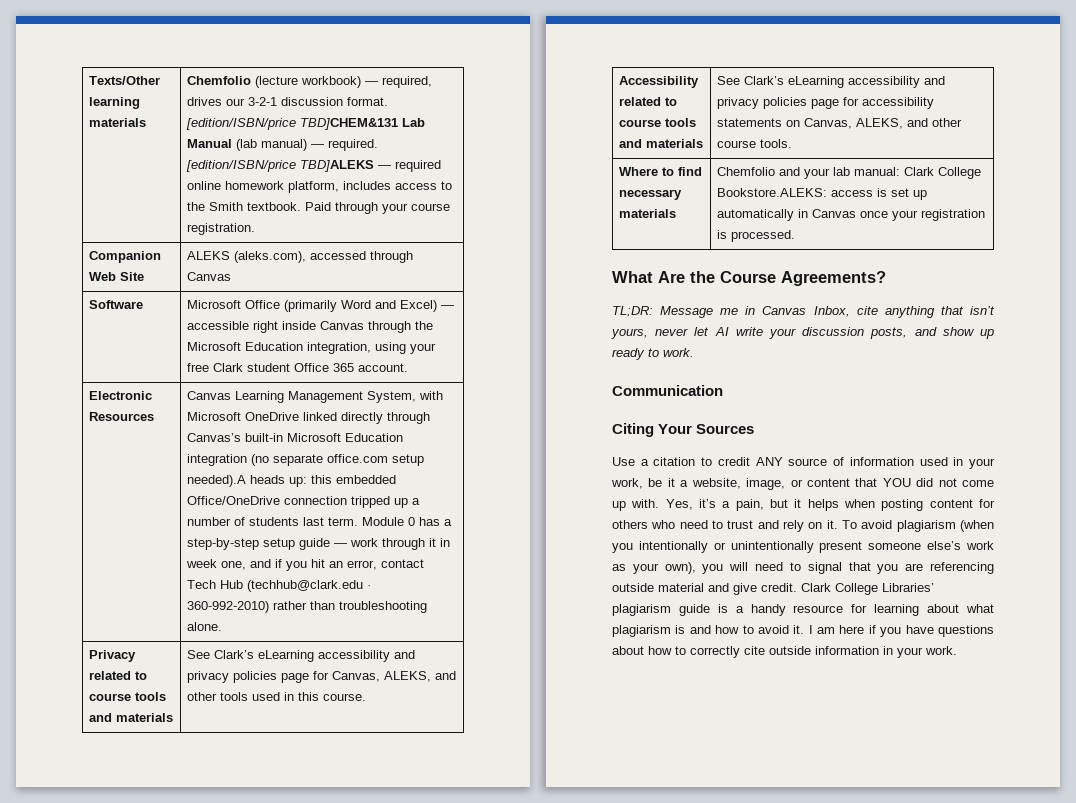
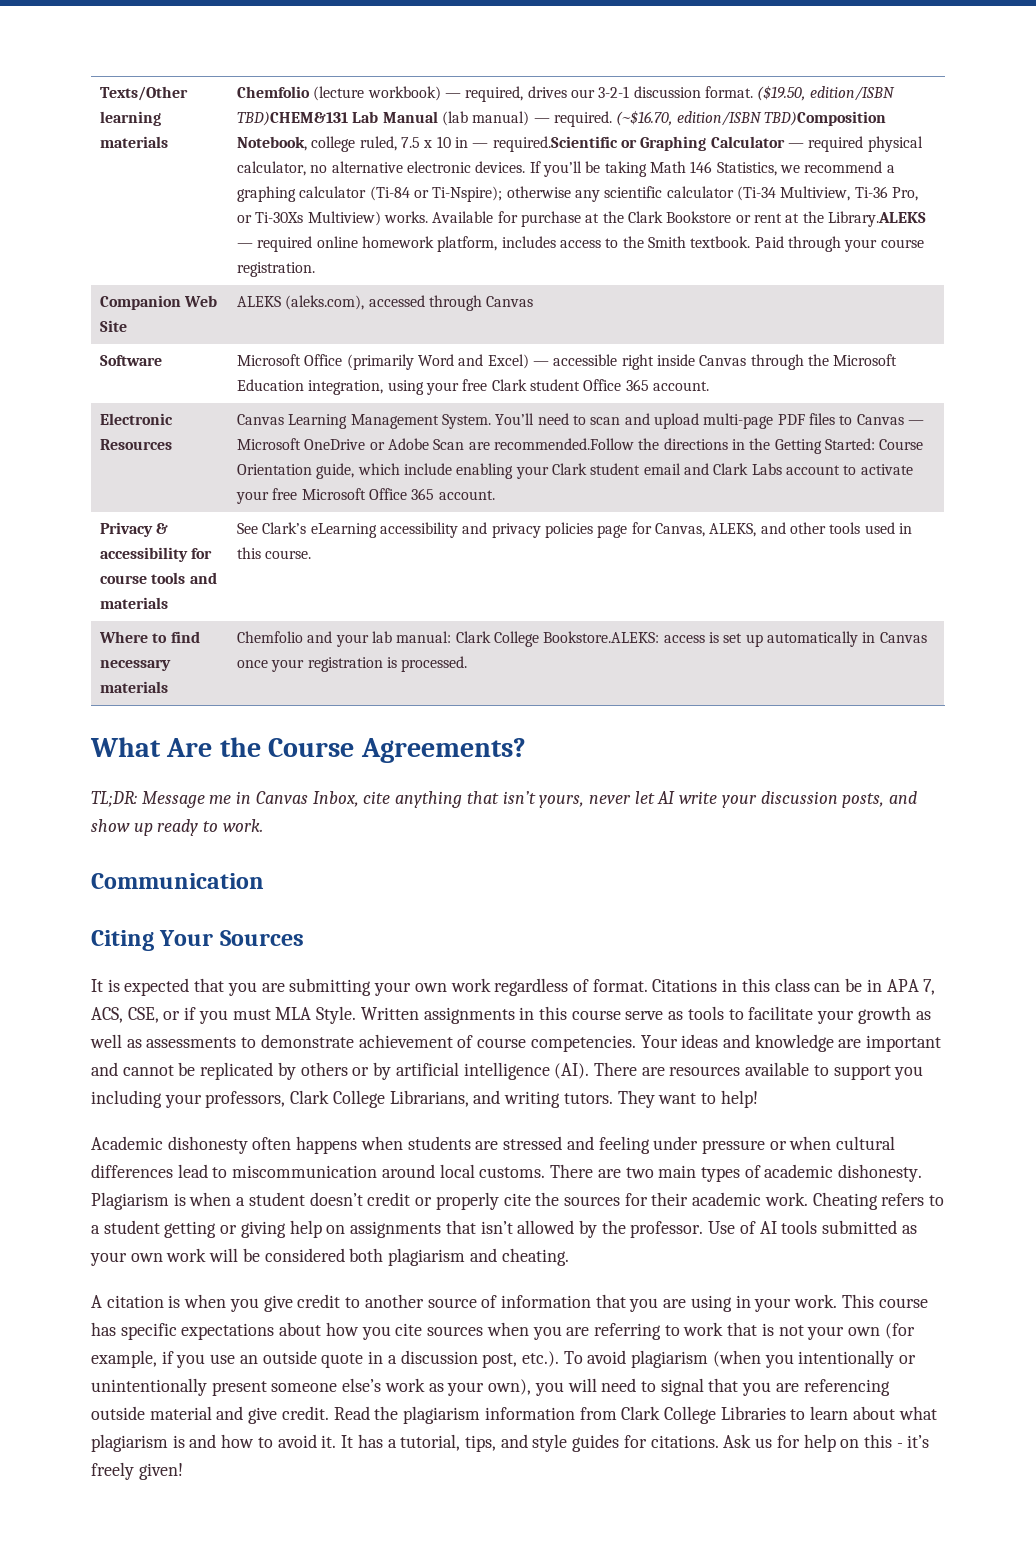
[186,118,399,130] [edition/ISBN/price TBD]CHEM&131 -> [757,85,895,101] [237,111,349,126] ($19.50, edition/ISBN TBD)CHEM&131
[186,160,375,172] [edition/ISBN/price TBD]ALEKS -> [616,110,887,126] [237,136,923,152] [237,161,895,177] [237,186,919,202] [237,211,926,227] (~$16.70, edition/ISBN TBD)Composition Notebook, college ruled, 7.5 x 10 in — required.Scientific or Graphing Calculator — required physical calculator, no alternative electronic devices. If you’ll be taking Math 146 Statistics, we recommend a graphing calculator (Ti-84 or Ti-Nspire); otherwise any scientific calculator (Ti-34 Multiview, Ti-36 Pro, or Ti-30Xs Multiview) works. Available for purchase at the Clark Bookstore or rent at the Library.ALEKS
[367,391,444,403] [187,412,431,424] [187,433,404,442] [187,454,425,466] [187,475,397,487] [187,496,421,508] [187,517,453,526] [187,538,451,550] [186,559,425,571] [187,580,372,592] [187,601,428,613] [187,622,223,631] [89,650,137,662] [89,671,148,680] System, with Microsoft OneDrive linked directly through Canvas’s built-in Microsoft Education integration (no separate office.com setup needed).A heads up: this embedded Office/OneDrive connection tripped up a number of students last term. Module 0 has a step-by-step setup guide — work through it in week one, and if you hit an error, contact Tech Hub (techhub@clark.edu · 360-992-2010) rather than troubleshooting alone. // Privacy related to -> [442,413,924,429] [237,438,924,454] [237,463,913,479] [236,488,495,504] [100,522,169,537] [100,547,213,562] System. You’ll need to scan and upload multi-page PDF files to Canvas — Microsoft OneDrive or Adobe Scan are recommended.Follow the directions in the Getting Started: Course Orientation guide, which include enabling your Clark student email and Clark Labs account to activate your free Microsoft Office 365 account. // Privacy & accessibility for
[619,76,700,88] [619,97,678,106] [619,118,697,127] [619,139,704,148] [717,76,946,88] [717,97,935,109] [717,118,963,129] [717,139,793,148] // Accessibility related to course tools and materials | See Clark’s eLearning accessibility and privacy policies page for accessibility statements on Canvas, ALEKS, and other course tools. -> (312, 554) none
[612,457,995,469] [611,478,994,490] [612,499,995,511] [612,520,838,532] Use a citation to credit ANY source of information used in your work, be it a website, image, or content that YOU did not come up with. Yes, it’s a pain, but it helps when posting content for others who need to trust and rely on it. -> [91,978,936,996] [91,1006,931,1024] [90,1034,942,1052] [91,1062,924,1080] [91,1090,758,1108] [91,1136,896,1154] [91,1164,923,1182] [91,1192,945,1210] [91,1220,917,1238] [90,1248,569,1266] [91,1294,928,1312] [91,1322,915,1340] [91,1350,559,1368] It is expected that you are submitting your own work regardless of format. Citations in this class can be in APA 7, ACS, CSE, or if you must MLA Style. Written assignments in this course serve as tools to facilitate your growth as well as assessments to demonstrate achievement of course competencies. Your ideas and knowledge are important and cannot be replicated by others or by artificial intelligence (AI). There are resources available to support you including your professors, Clark College Librarians, and writing tutors. They want to help! // Academic dishonesty often happens when students are stressed and feeling under pressure or when cultural differences lead to miscommunication around local customs. There are two main types of academic dishonesty. Plagiarism is when a student doesn’t credit or properly cite the sources for their academic work. Cheating refers to a student getting or giving help on assignments that isn’t allowed by the professor. Use of AI tools submitted as your own work will be considered both plagiarism and cheating. // A citation is when you give credit to another source of information that you are using in your work. This course has specific expectations about how you cite sources when you are referring to work that is not your own (for example, if you use an outside quote in a discussion post, etc.).
[801,583,934,595] [612,604,920,616] Clark College Libraries’ plagiarism guide is a handy resource for learning -> [333,1406,849,1424] Read the plagiarism information from Clark College Libraries to learn
[808,625,994,637] [612,646,957,658] I am here if you have questions about how to correctly cite outside information in your work. -> [341,1434,930,1452] [91,1462,183,1480] It has a tutorial, tips, and style guides for citations. Ask us for help on this - it’s freely given!

